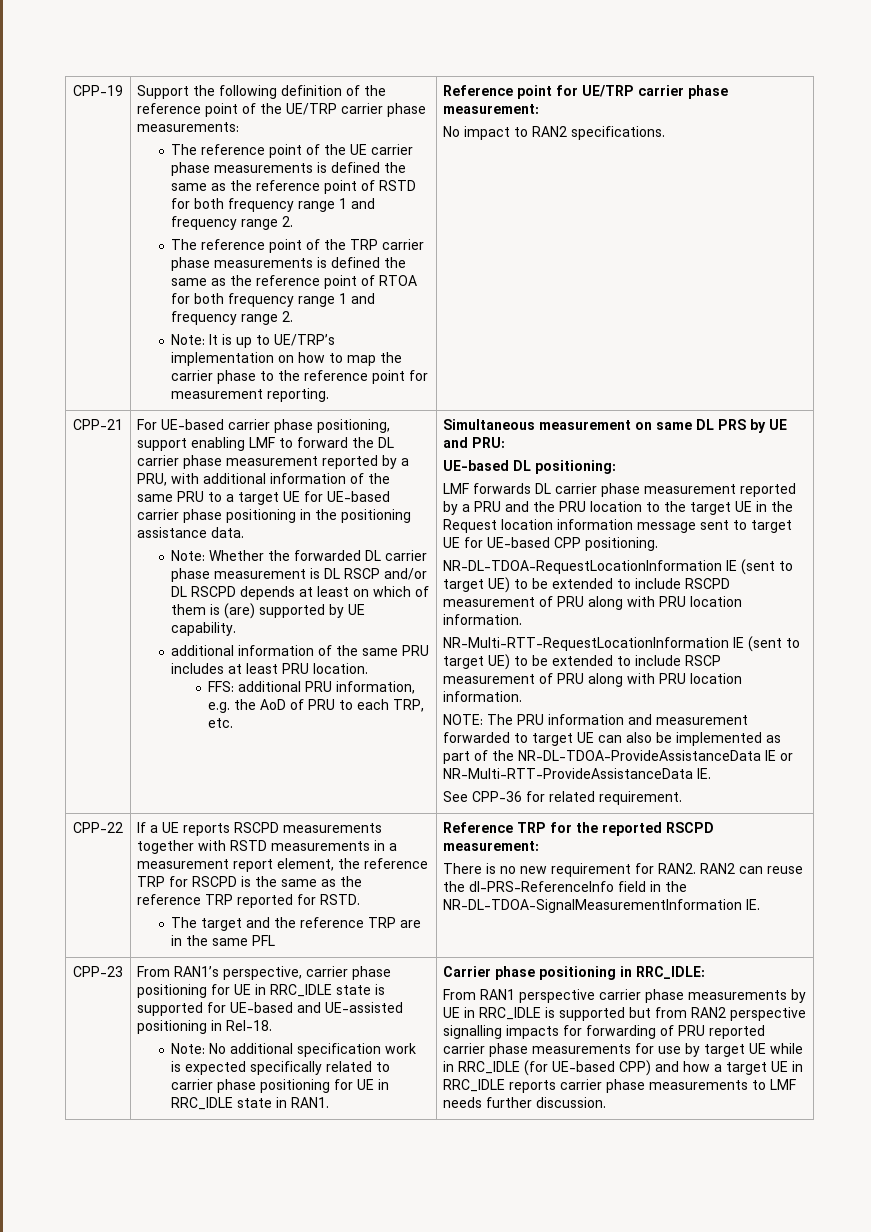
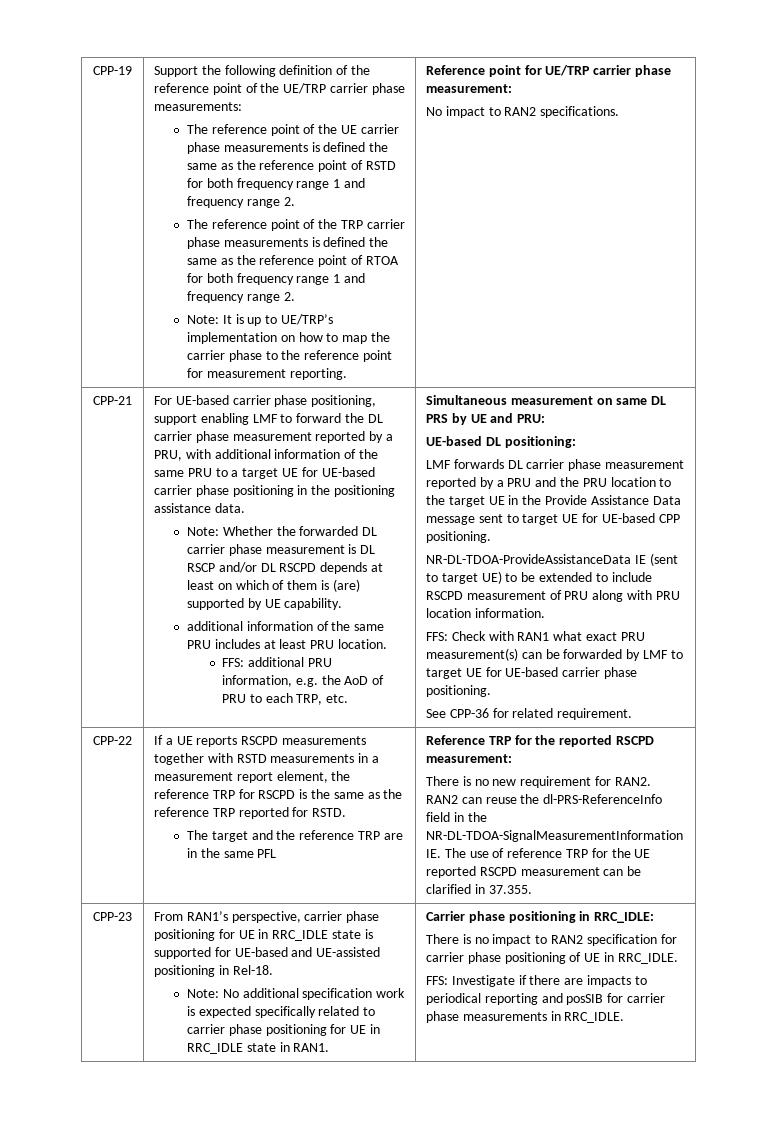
[443,519,634,533] Request location information -> [544,495,681,505] Provide Assistance Data
[443,560,723,574] NR-DL-TDOA-RequestLocationInformation -> [426,554,632,564] NR-DL-TDOA-ProvideAssistanceData
[443,636,801,652] [443,654,722,670] [443,673,743,687] [443,691,523,702] [443,714,749,725] [443,732,782,746] [443,750,794,764] [443,768,712,779] NR-Multi-RTT-RequestLocationInformation IE (sent to target UE) to be extended to include RSCP measurement of PRU along with PRU location information. // NOTE: The PRU information and measurement forwarded to target UE can also be implemented as part of the NR-DL-TDOA-ProvideAssistanceData IE or NR-Multi-RTT-ProvideAssistanceData IE. -> [426,631,645,641] [426,648,683,661] [426,667,637,679] [426,685,492,697] FFS: Check with RAN1 what exact PRU measurement(s) can be forwarded by LMF to target UE for UE-based carrier phase positioning.
(761, 904) none -> [444,848,651,858] [426,866,642,878] [426,884,532,894] The use of reference TRP for the UE reported RSCPD measurement can be clarified in 37.355.
[443,989,807,1003] [443,1007,807,1021] [443,1025,766,1039] [443,1043,804,1057] [443,1060,804,1076] [443,1079,797,1093] [443,1097,607,1108] From RAN1 perspective carrier phase measurements by UE in RRC_IDLE is supported but from RAN2 perspective signalling impacts for forwarding of PRU reported carrier phase measurements for use by target UE while in RRC_IDLE (for UE-based CPP) and how a target UE in RRC_IDLE reports carrier phase measurements to LMF needs further discussion. -> [426,934,677,946] [426,952,678,964] [426,975,647,987] [426,993,665,1005] [426,1011,625,1023] There is no impact to RAN2 specification for carrier phase positioning of UE in RRC_IDLE. // FFS: Investigate if there are impacts to periodical reporting and posSIB for carrier phase measurements in RRC_IDLE.

